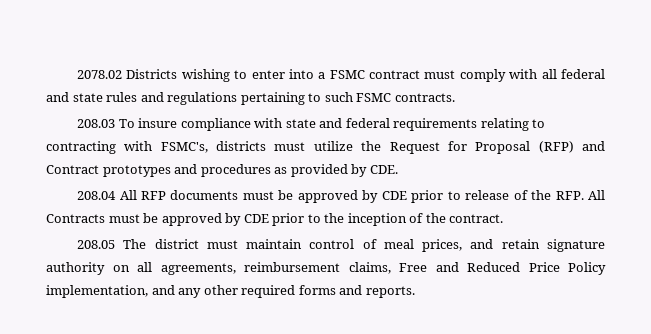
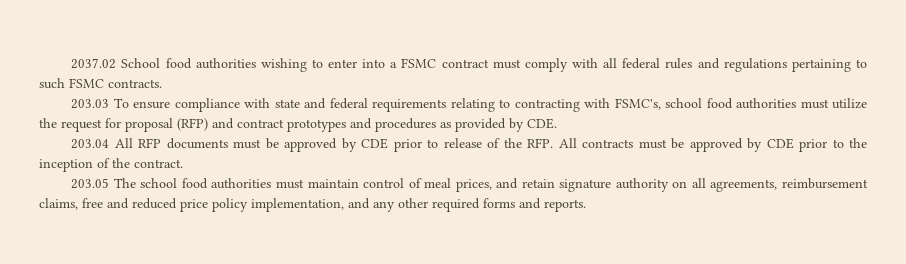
[77,69,178,79] 2078.02 Districts -> [71,58,256,69] 2037.02 School food authorities
[46,92,103,102] and state -> (661, 63) none
[77,118,178,128] 208.03 To insure -> [71,98,171,109] 203.03 To ensure
[216,141,531,154] districts must utilize the Request for Proposal -> [665,98,868,109] [39,118,173,132] school food authorities must utilize the request for proposal
[46,165,99,174] Contract -> [237,119,284,128] contract
[77,191,117,200] 208.04 -> [71,139,110,149] 203.04
[46,214,105,223] Contracts -> [582,139,634,148] contracts
[77,239,199,249] 208.05 The district -> [71,178,272,189] 203.05 The school food authorities
[399,262,606,275] Free and Reduced Price Policy -> [82,198,248,212] free and reduced price policy

